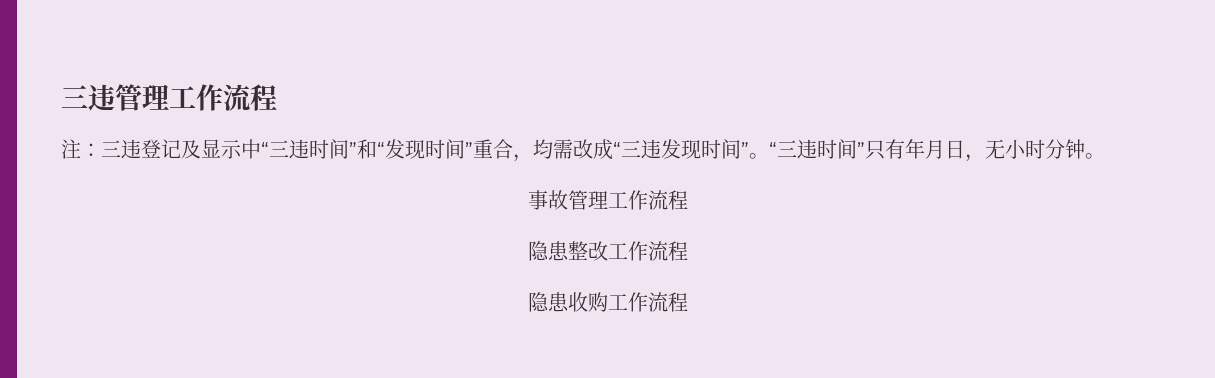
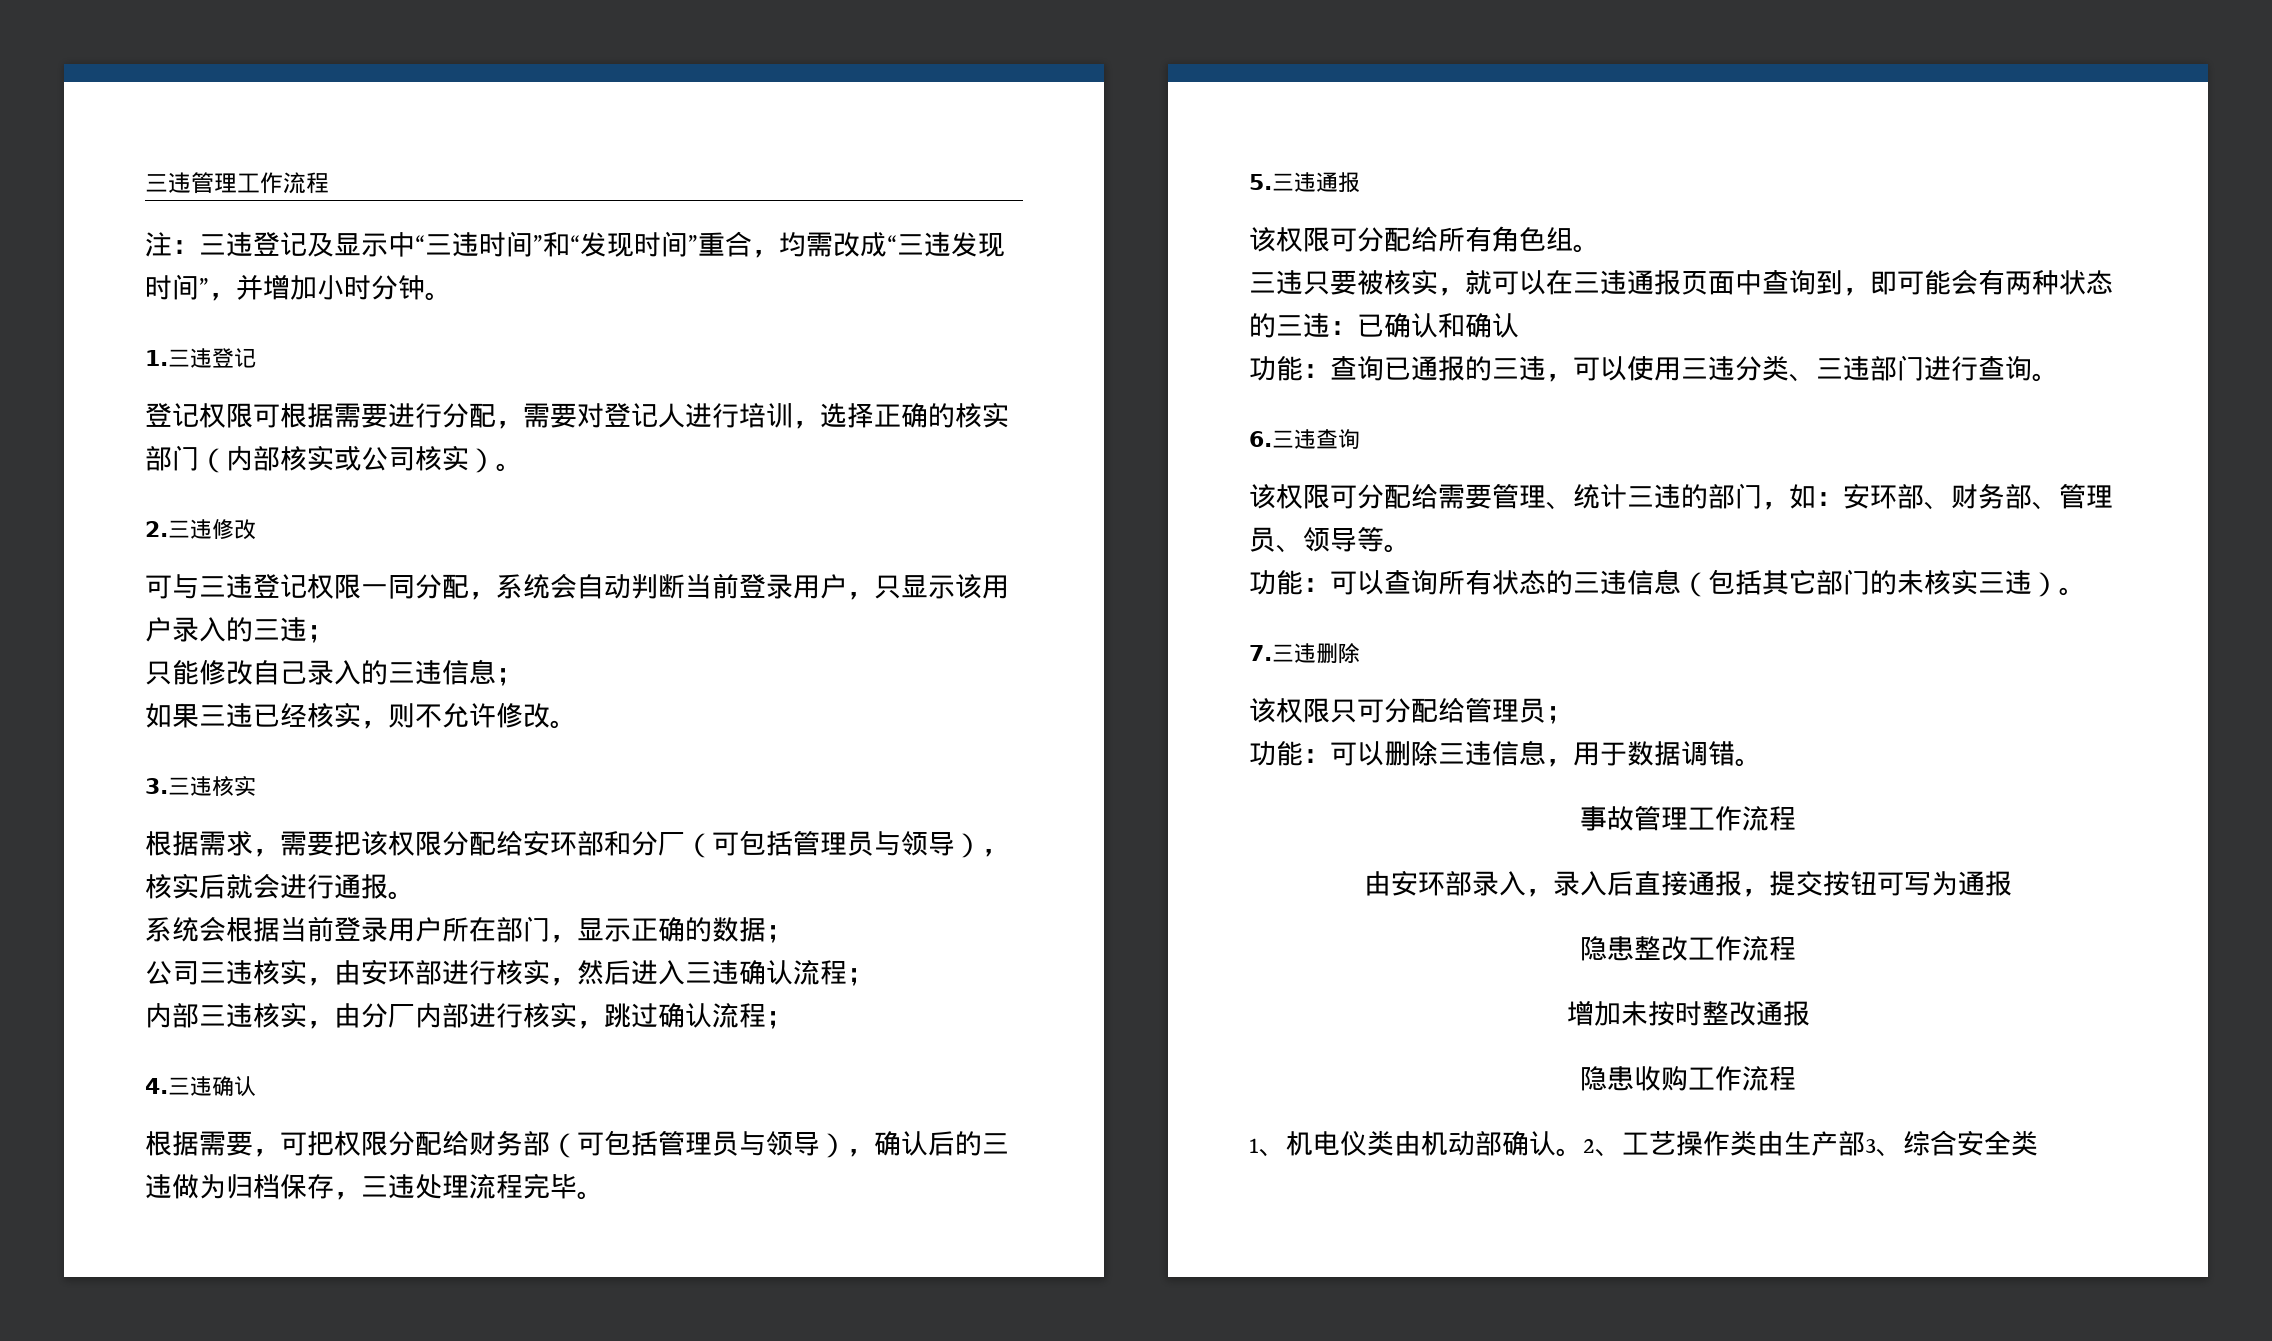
[749,139,1105,162] [527,190,688,210] 。“三违时间”只有年月日，无小时分钟。 // 事故管理工作流程 -> [209,274,452,301] [145,348,256,368] [145,402,1009,429] [145,445,523,473] [145,519,256,540] [145,573,1009,600] [145,617,334,643] [145,659,523,686] [145,702,577,729] [145,776,256,796] [145,830,1009,858] [145,873,415,900] [145,916,793,943] [145,959,874,986] [145,1002,793,1029] [145,1076,256,1097] [145,1130,1009,1158] [145,1173,604,1200] [1249,172,1360,193] [1249,226,1600,253] [1249,269,2113,296] [1249,313,1519,338] [1249,355,2059,382] [1249,429,1360,449] [1249,483,2113,510] [1249,526,1411,553] [1249,569,2086,597] [1249,643,1360,664] [1249,697,1573,724] [1249,740,1762,767] [1580,805,1796,831] [1364,870,2012,897] ，并增加小时分钟。 // 1.三违登记 // 登记权限可根据需要进行分配，需要对登记人进行培训，选择正确的核实部门（内部核实或公司核实）。 // 2.三违修改 // 可与三违登记权限一同分配，系统会自动判断当前登录用户，只显示该用户录入的三违； // 只能修改自己录入的三违信息； // 如果三违已经核实，则不允许修改。 // 3.三违核实 // 根据需求，需要把该权限分配给安环部和分厂（可包括管理员与领导），核实后就会进行通报。 // 系统会根据当前登录用户所在部门，显示正确的数据； // 公司三违核实，由安环部进行核实，然后进入三违确认流程； // 内部三违核实，由分厂内部进行核实，跳过确认流程； // 4.三违确认 // 根据需要，可把权限分配给财务部（可包括管理员与领导），确认后的三违做为归档保存，三违处理流程完毕。 // 5.三违通报 // 该权限可分配给所有角色组。 // 三违只要被核实，就可以在三违通报页面中查询到，即可能会有两种状态的三违：已确认和确认 // 功能：查询已通报的三违，可以使用三违分类、三违部门进行查询。 // 6.三违查询 // 该权限可分配给需要管理、统计三违的部门，如：安环部、财务部、管理员、领导等。 // 功能：可以查询所有状态的三违信息（包括其它部门的未核实三违）。 // 7.三违删除 // 该权限只可分配给管理员； // 功能：可以删除三违信息，用于数据调错。 // 事故管理工作流程 // 由安环部录入，录入后直接通报，提交按钮可写为通报
(688, 251) none -> [1566,1000,1810,1026] // 增加未按时整改通报
(688, 302) none -> [1249,1130,2038,1157] // 1、机电仪类由机动部确认。2、工艺操作类由生产部3、综合安全类

